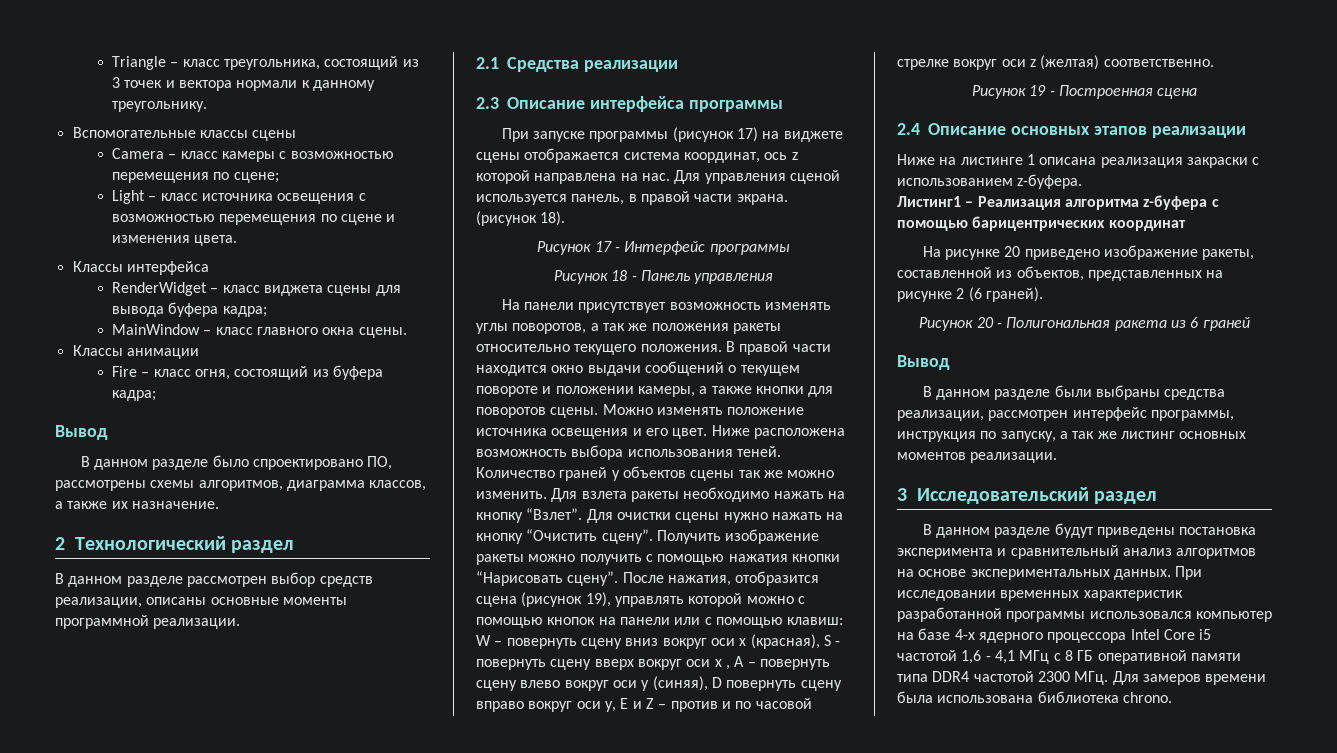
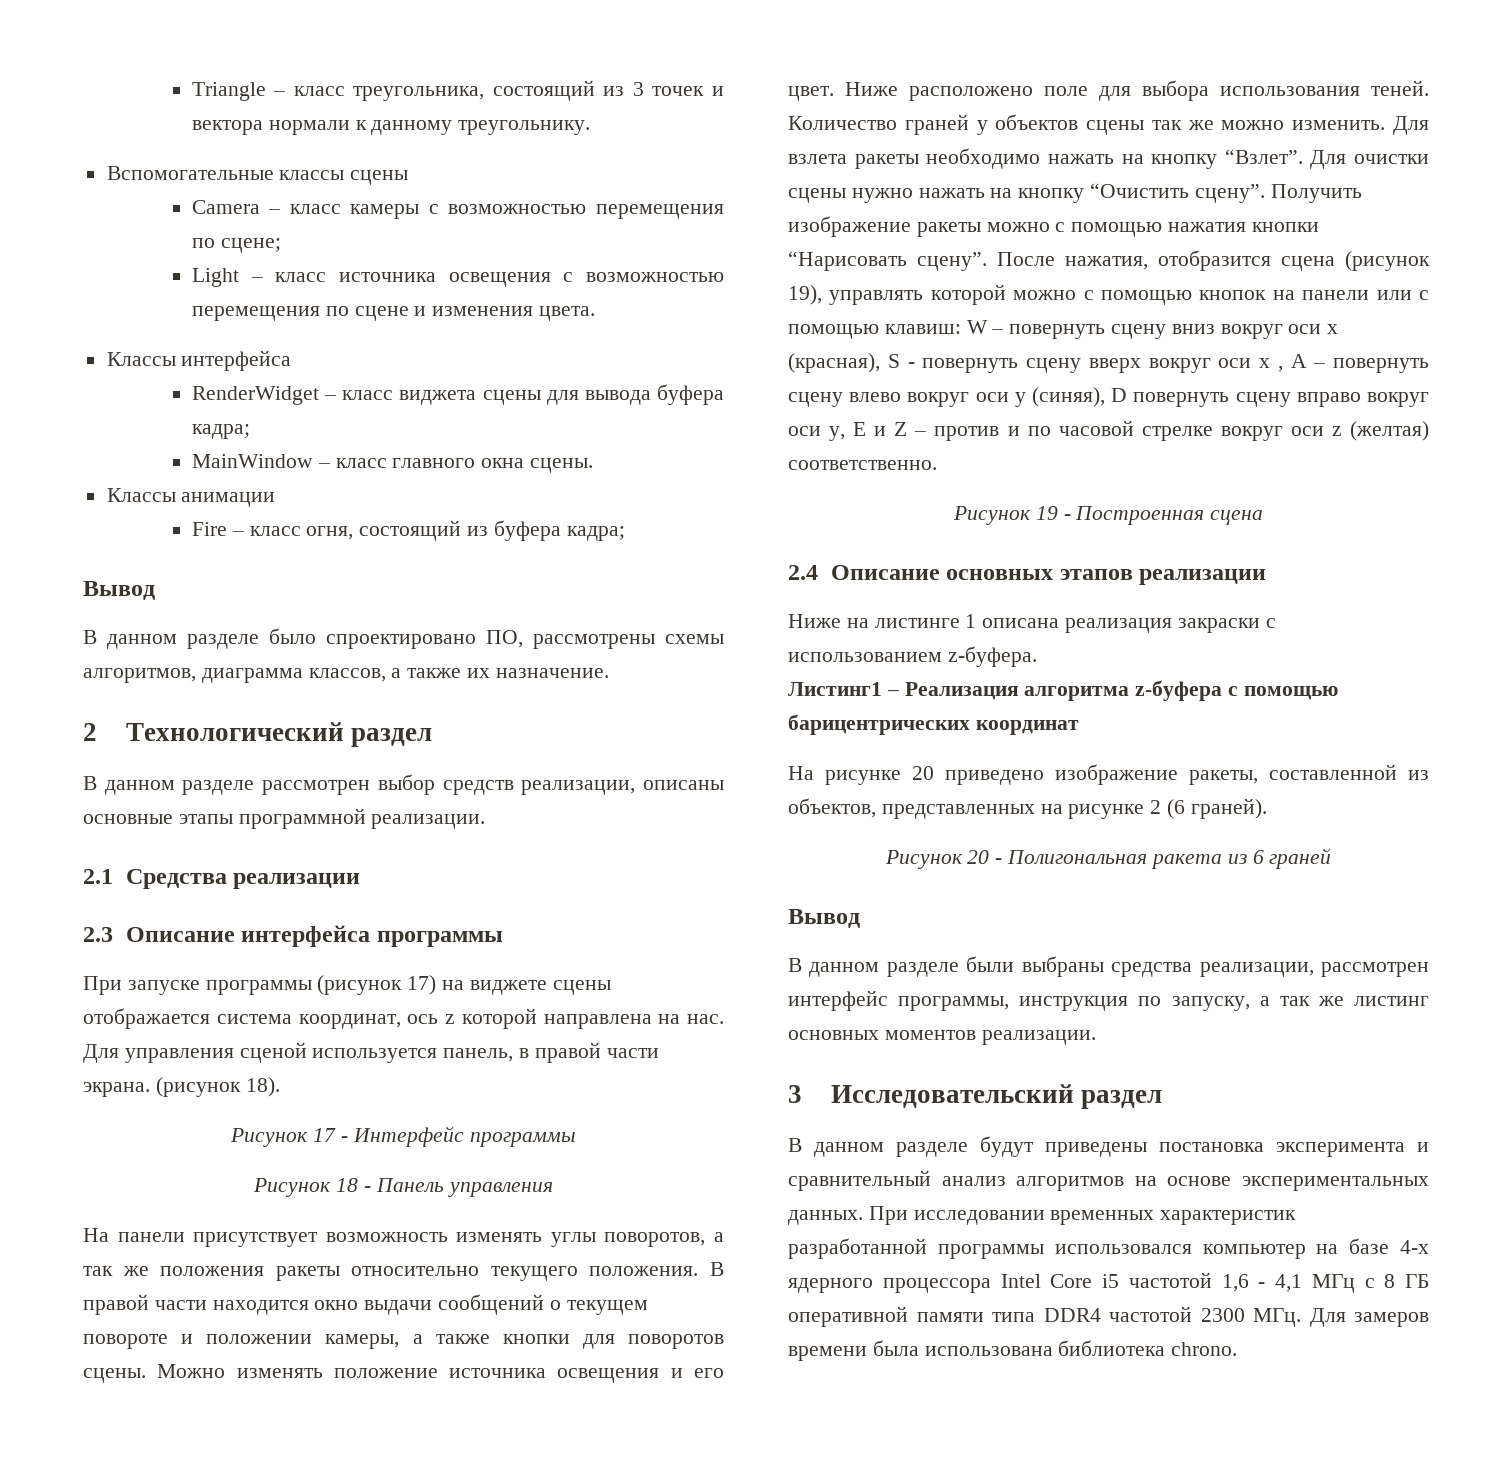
[282,597,347,605] моменты -> [178,814,233,824] этапы
[753,428,845,439] [476,449,567,457] расположена возможность -> [909,86,1131,101] расположено поле для
[579,554,642,565] получить -> (1050, 227) none

